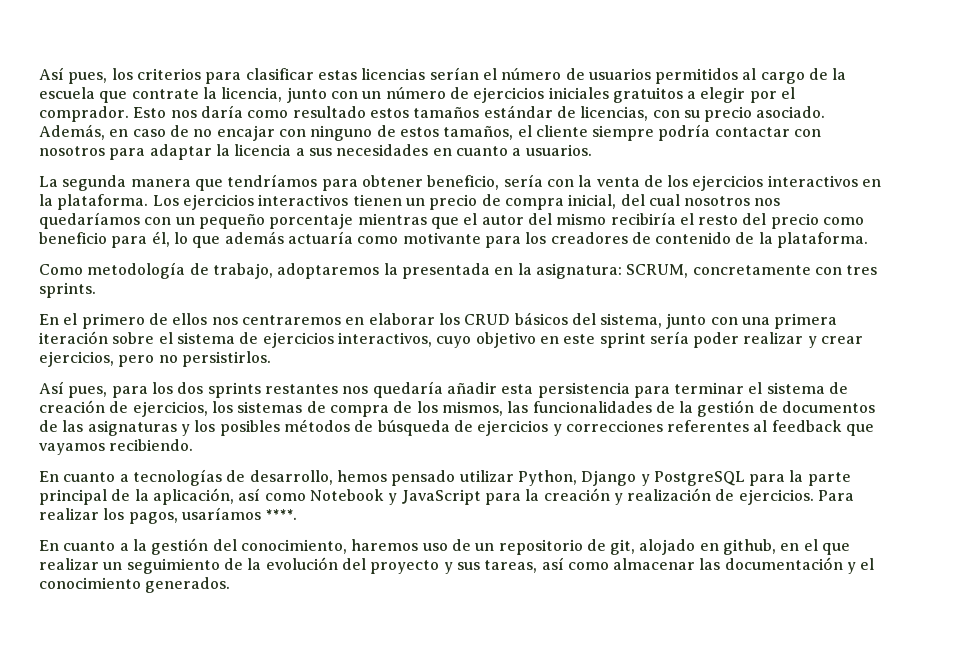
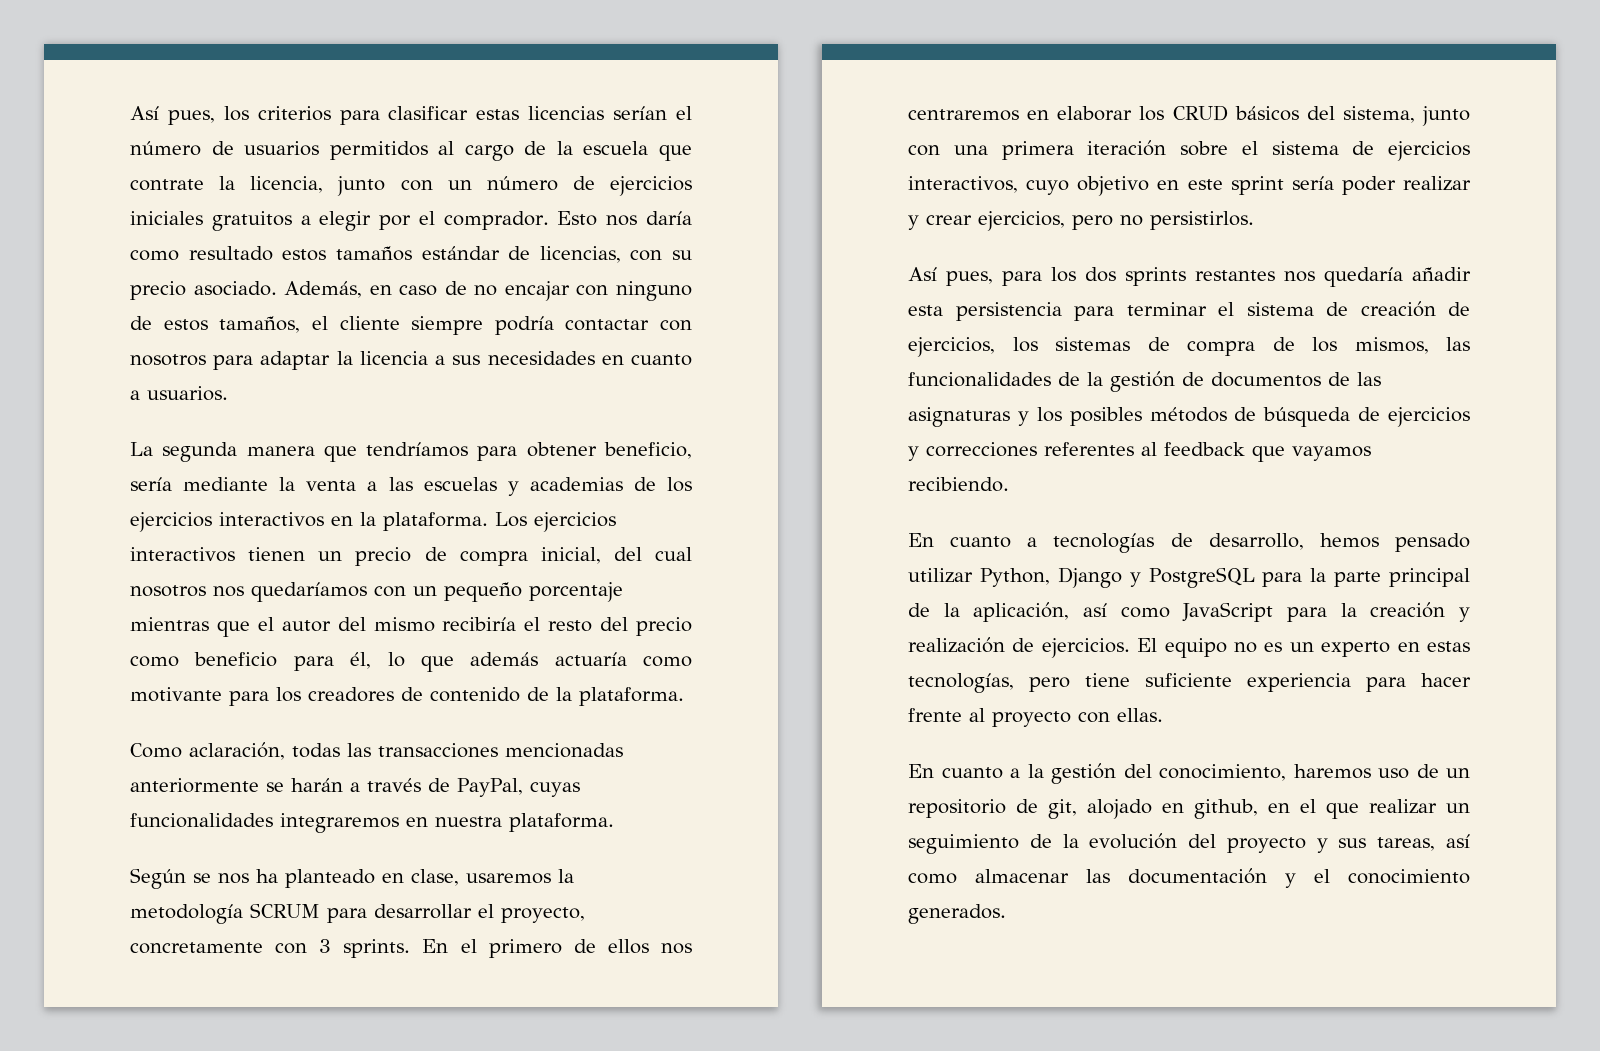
[546,179,574,187] con -> [183,477,269,491] mediante
(640, 182) none -> [367,477,623,496] a las escuelas y academias
[87,262,689,279] metodología de trabajo, adoptaremos la presentada en la asignatura: SCRUM, -> [189,742,623,760] [130,778,580,797] [130,813,614,833] [130,868,574,889] [130,903,585,924] aclaración, todas las transacciones mencionadas anteriormente se harán a través de PayPal, cuyas funcionalidades integraremos en nuestra plataforma. // Según se nos ha planteado en clase, usaremos la metodología SCRUM para desarrollar el proyecto,
[846,265,878,275] tres -> [319,939,332,953] 3
(96, 290) // -> (411, 948) none
[309,489,398,505] Notebook y -> (1170, 612) none
[818,490,855,501] [39,507,298,524] Para realizar los pagos, usaríamos ****. -> [1137,638,1470,658] [908,673,1471,693] [908,708,1163,727] El equipo no es un experto en estas tecnologías, pero tiene suficiente experiencia para hacer frente al proyecto con ellas.

